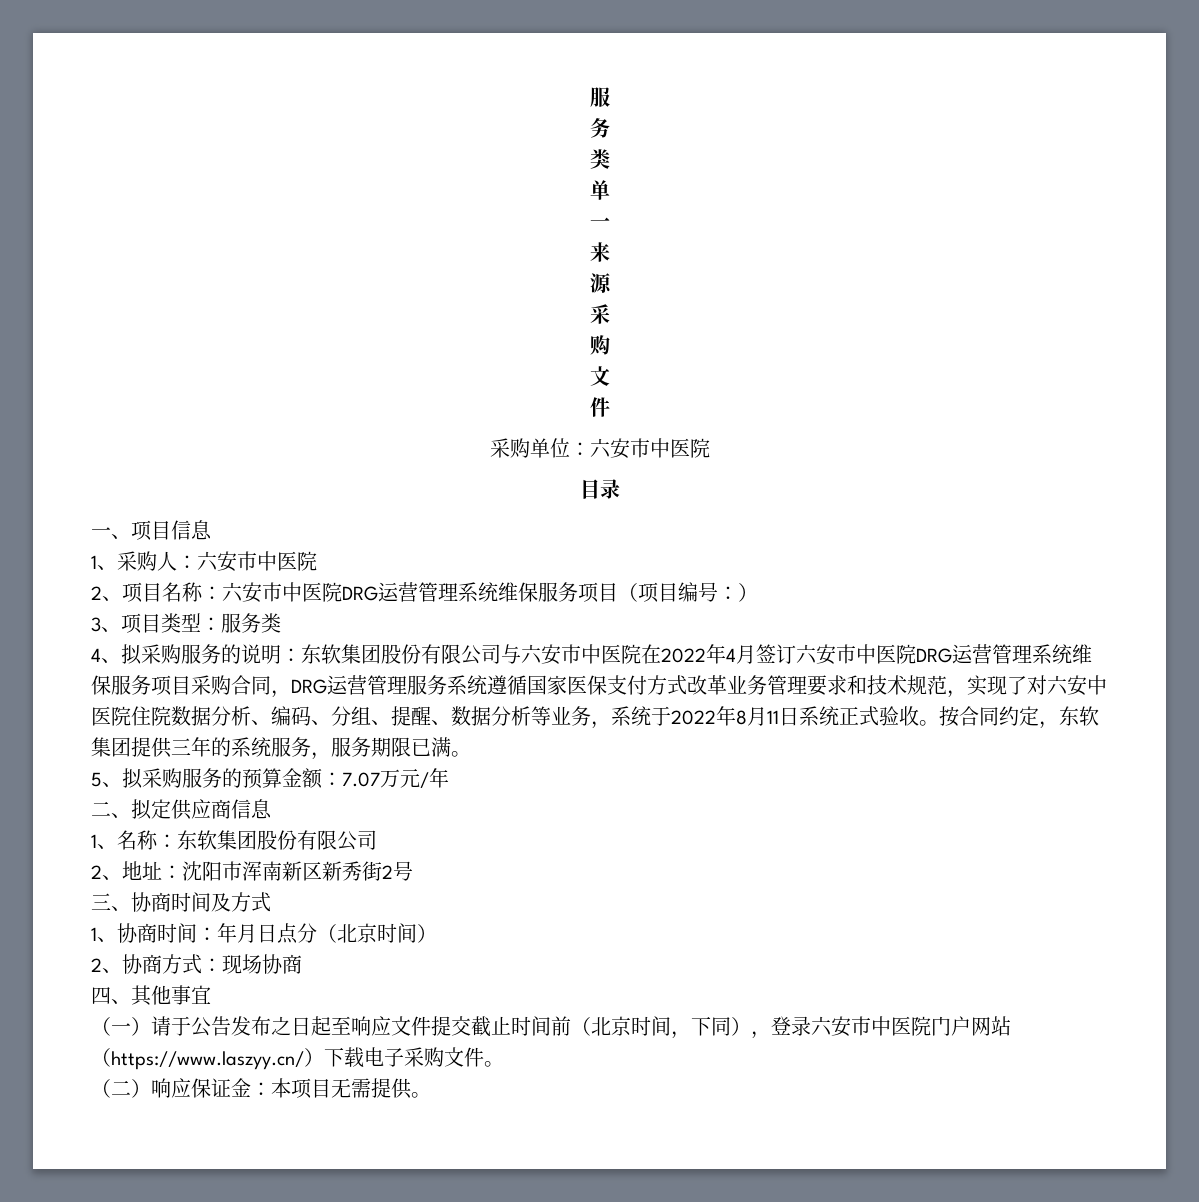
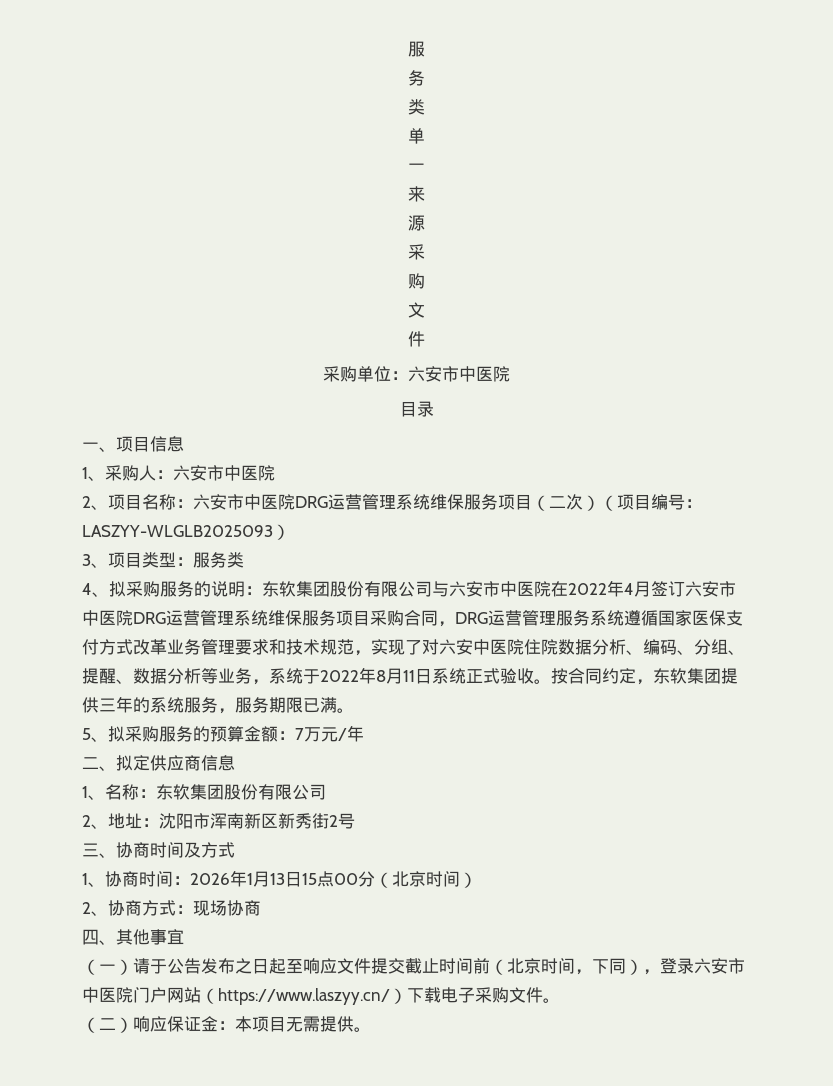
(638, 592) none -> [549,494,617,511] 二次）（
(738, 593) none -> [82,525,273,537] LASZYY-WLGLB2025093
[342,772,380,787] 7.07 -> [295,728,304,740] 7
[217,923,298,944] 年月日点 -> [190,870,358,887] 2026年1月13日15点00

